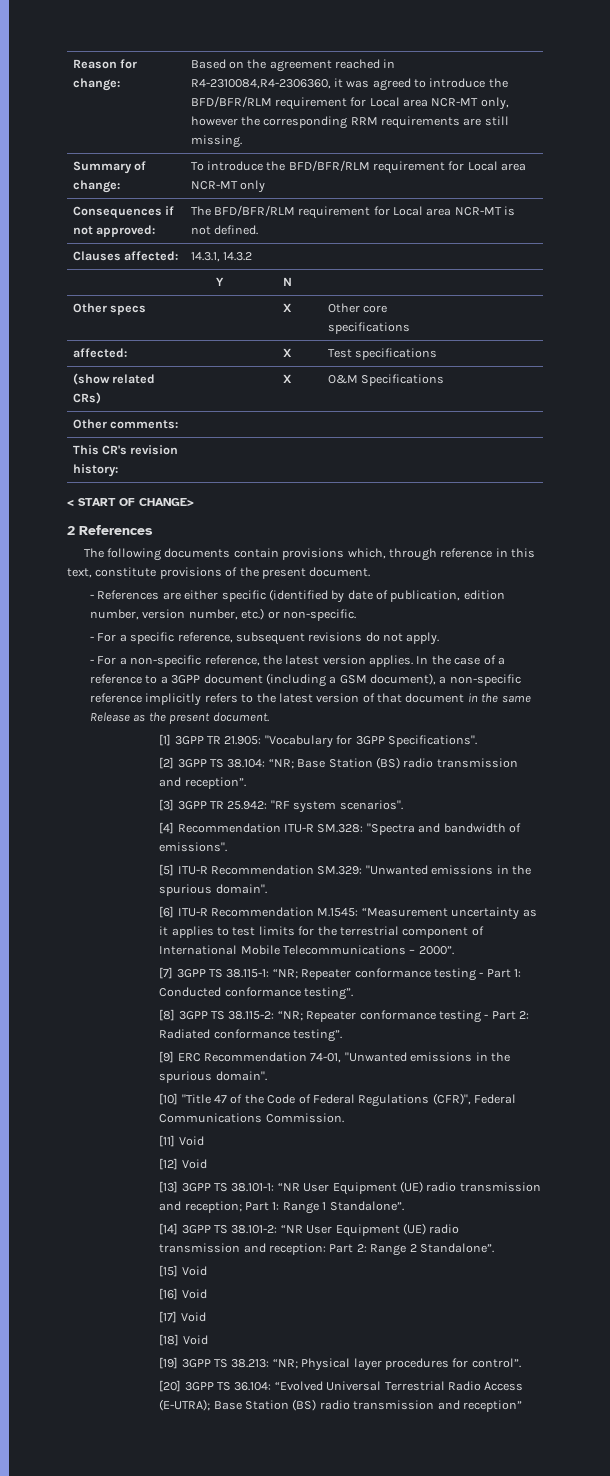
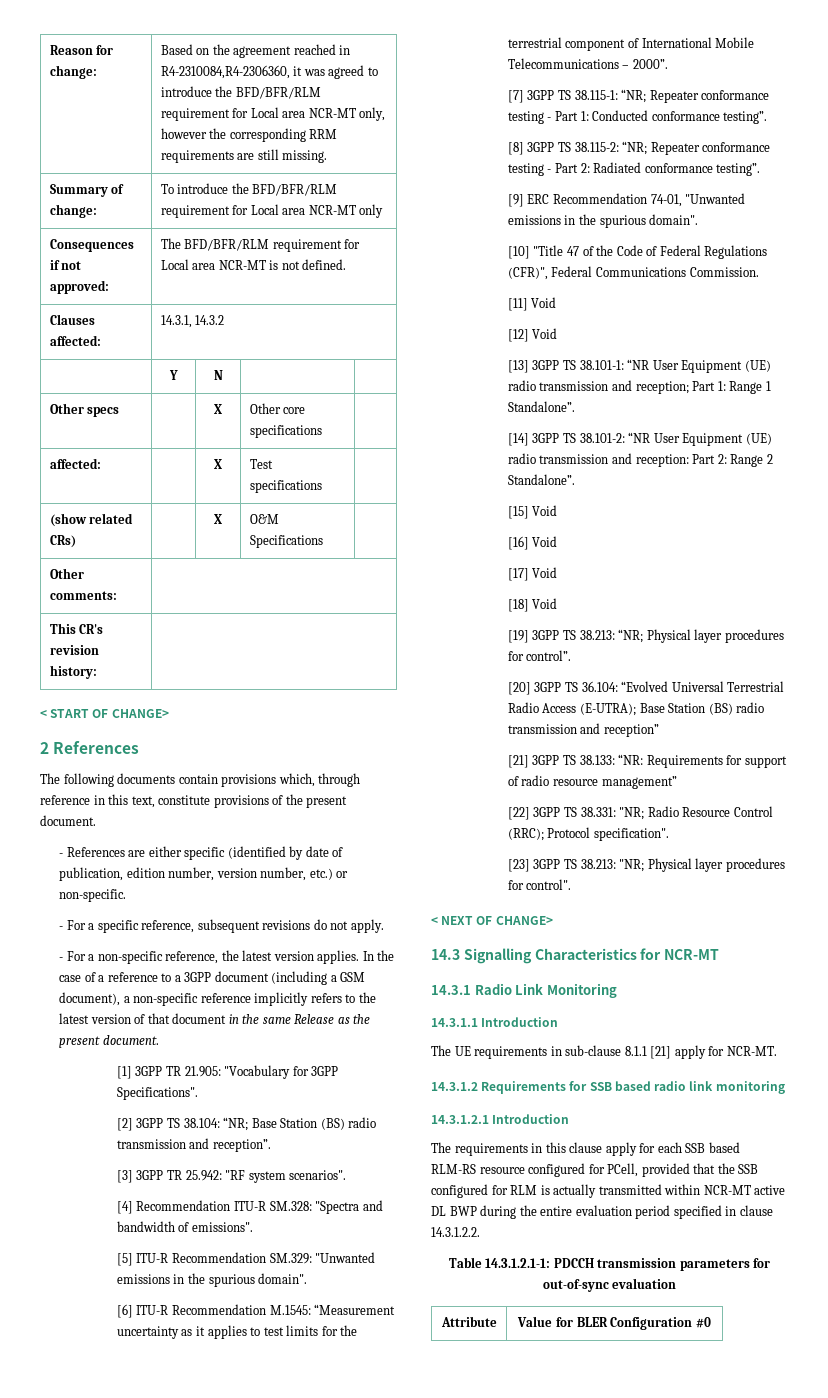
(522, 1406) none -> [507,754,787,768] [507,775,677,789] [507,806,773,820] [507,827,670,841] [507,858,785,872] [507,879,572,890] [431,916,553,925] [431,948,720,964] [431,983,617,998] [431,1017,559,1027] [431,1045,777,1059] [431,1081,785,1094] [431,1114,570,1124] [431,1142,740,1156] [431,1163,759,1177] [431,1184,786,1198] [431,1205,773,1219] [431,1227,480,1237] [448,1257,771,1271] [542,1278,677,1292] [440,1316,497,1327] [517,1316,711,1330] // [21] 3GPP TS 38.133: “NR: Requirements for support of radio resource management” // [22] 3GPP TS 38.331: "NR; Radio Resource Control (RRC); Protocol specification". // [23] 3GPP TS 38.213: "NR; Physical layer procedures for control". // < NEXT OF CHANGE> // 14.3 Signalling Characteristics for NCR-MT // 14.3.1 Radio Link Monitoring // 14.3.1.1 Introduction // The UE requirements in sub-clause 8.1.1 [21] apply for NCR-MT. // 14.3.1.2 Requirements for SSB based radio link monitoring // 14.3.1.2.1 Introduction // The requirements in this clause apply for each SSB based RLM-RS resource configured for PCell, provided that the SSB configured for RLM is actually transmitted within NCR-MT active DL BWP during the entire evaluation period specified in clause 14.3.1.2.2. // Table 14.3.1.2.1-1: PDCCH transmission parameters for out-of-sync evaluation // Attribute | Value for BLER Configuration #0

